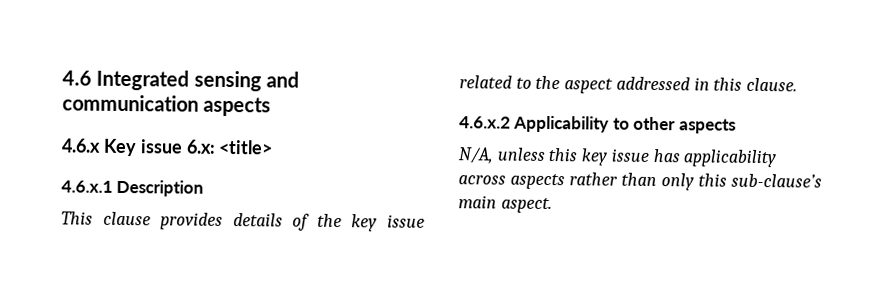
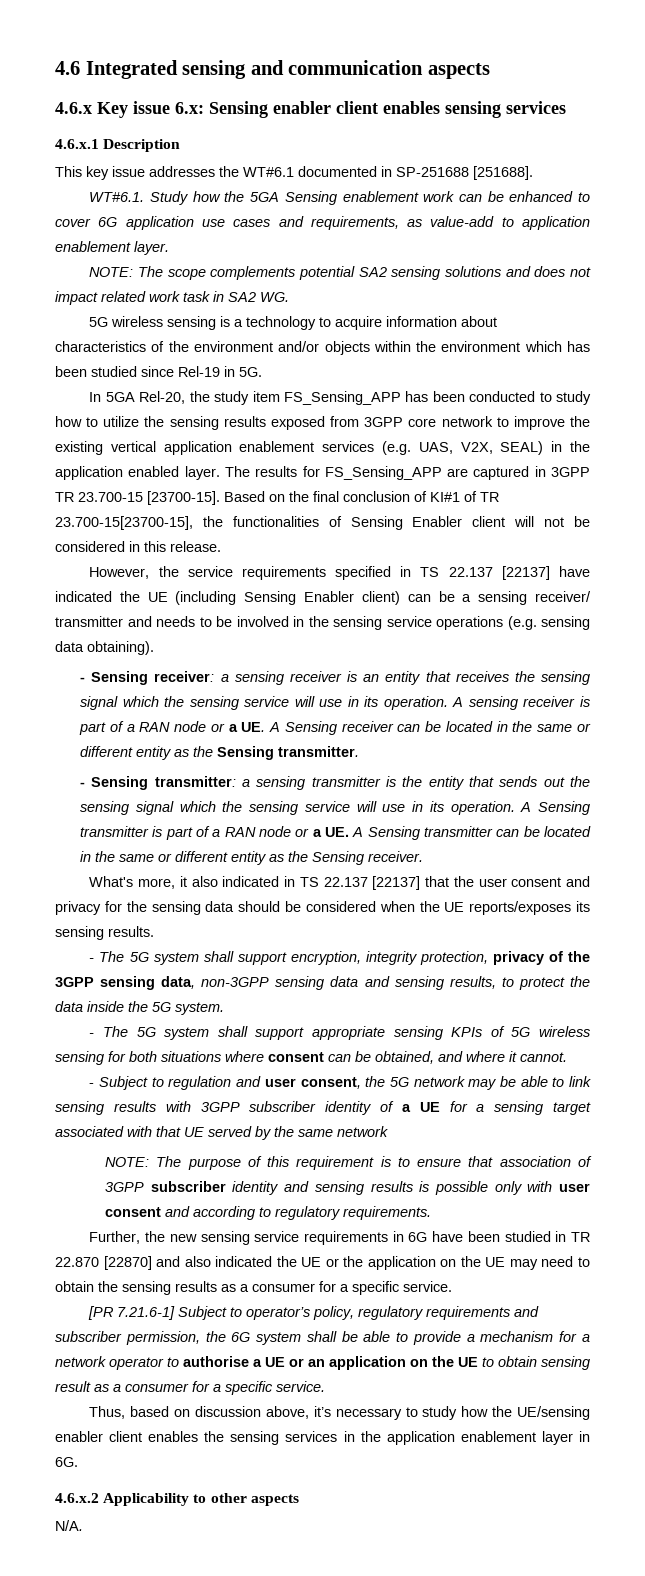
[218,139,274,155] [61,179,205,197] [61,211,425,232] [459,75,798,94] <title> // 4.6.x.1 Description // This clause provides details of the key issue related to the aspect addressed in this clause. -> [209,101,566,118] [55,139,181,152] [55,166,533,180] [89,191,590,205] [55,216,591,230] [55,241,169,255] [89,266,591,280] [55,291,289,305] [89,316,498,330] [55,341,591,355] [55,366,262,377] [89,391,592,405] [55,416,590,430] [55,441,590,455] [55,466,590,480] [55,491,499,505] [55,516,591,530] [55,541,221,552] [89,566,591,580] [55,591,591,605] [55,616,590,630] [55,641,154,655] [80,671,590,685] [80,696,591,710] [79,721,592,735] [80,746,360,760] [80,776,591,790] [80,801,590,815] [80,826,591,840] [80,851,424,865] [89,876,590,890] [55,901,590,915] [55,926,154,940] [89,951,590,965] [55,976,590,990] [55,1001,224,1015] [89,1026,591,1040] [55,1051,567,1065] [89,1076,591,1090] [55,1101,591,1115] [55,1126,388,1140] [105,1156,592,1170] [105,1181,590,1195] [105,1206,432,1220] [89,1231,591,1245] [55,1256,591,1270] [55,1281,452,1295] [88,1306,540,1320] [55,1331,590,1345] [55,1356,590,1370] [55,1381,325,1395] [89,1406,590,1420] [55,1431,590,1445] [55,1457,78,1467] Sensing enabler client enables sensing services // 4.6.x.1 Description // This key issue addresses the WT#6.1 documented in SP-251688 [251688]. // WT#6.1. Study how the 5GA Sensing enablement work can be enhanced to cover 6G application use cases and requirements, as value-add to application enablement layer. // NOTE: The scope complements potential SA2 sensing solutions and does not impact related work task in SA2 WG. // 5G wireless sensing is a technology to acquire information about characteristics of the environment and/or objects within the environment which has been studied since Rel-19 in 5G. // In 5GA Rel-20, the study item FS_Sensing_APP has been conducted to study how to utilize the sensing results exposed from 3GPP core network to improve the existing vertical application enablement services (e.g. UAS, V2X, SEAL) in the application enabled layer. The results for FS_Sensing_APP are captured in 3GPP TR 23.700-15 [23700-15]. Based on the final conclusion of KI#1 of TR 23.700-15[23700-15], the functionalities of Sensing Enabler client will not be considered in this release. // However, the service requirements specified in TS 22.137 [22137] have indicated the UE (including Sensing Enabler client) can be a sensing receiver/ transmitter and needs to be involved in the sensing service operations (e.g. sensing data obtaining). // - Sensing receiver: a sensing receiver is an entity that receives the sensing signal which the sensing service will use in its operation. A sensing receiver is part of a RAN node or a UE. A Sensing receiver can be located in the same or different entity as the Sensing transmitter. // - Sensing transmitter: a sensing transmitter is the entity that sends out the sensing signal which the sensing service will use in its operation. A Sensing transmitter is part of a RAN node or a UE. A Sensing transmitter can be located in the same or different entity as the Sensing receiver. // What's more, it also indicated in TS 22.137 [22137] that the user consent and privacy for the sensing data should be considered when the UE reports/exposes its sensing results. // - The 5G system shall support encryption, integrity protection, privacy of the 3GPP sensing data, non-3GPP sensing data and sensing results, to protect the data inside the 5G system. // - The 5G system shall support appropriate sensing KPIs of 5G wireless sensing for both situations where consent can be obtained, and where it cannot. // - Subject to regulation and user consent, the 5G network may be able to link sensing results with 3GPP subscriber identity of a UE for a sensing target associated with that UE served by the same network // NOTE: The purpose of this requirement is to ensure that association of 3GPP subscriber identity and sensing results is possible only with user consent and according to regulatory requirements. // Further, the new sensing service requirements in 6G have been studied in TR 22.870 [22870] and also indicated the UE or the application on the UE may need to obtain the sensing results as a consumer for a specific service. // [PR 7.21.6-1] Subject to operator’s policy, regulatory requirements and subscriber permission, the 6G system shall be able to provide a mechanism for a network operator to authorise a UE or an application on the UE to obtain sensing result as a consumer for a specific service. // Thus, based on discussion above, it’s necessary to study how the UE/sensing enabler client enables the sensing services in the application enablement layer in 6G.
[458,147,778,168] [458,172,822,191] [458,195,552,214] N/A, unless this key issue has applicability across aspects rather than only this sub-clause’s main aspect. -> [55,1520,83,1531] N/A.

